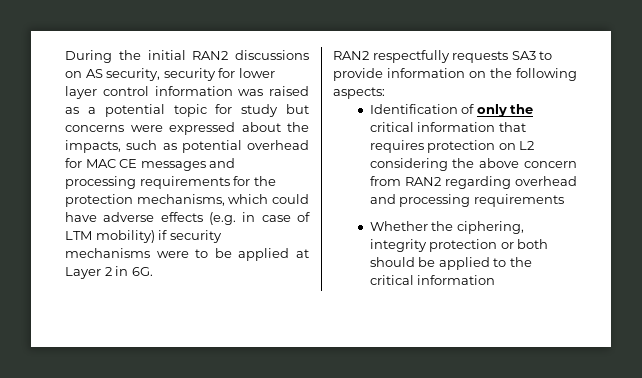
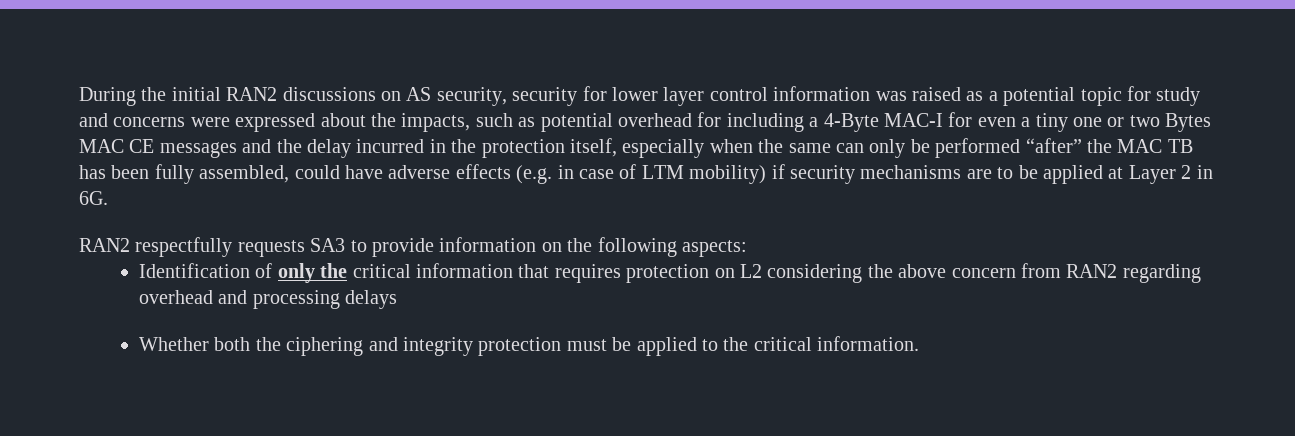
[286,104,309,114] but -> [79,113,108,127] and
[85,158,236,171] [65,176,276,189] [65,194,269,207] MAC CE messages and processing requirements for the protection mechanisms, which -> [726,112,1212,132] [79,138,1193,158] [79,164,290,184] including a 4-Byte MAC-I for even a tiny one or two Bytes MAC CE messages and the delay incurred in the protection itself, especially when the same can only be performed “after” the MAC TB has been fully assembled,
[156,251,189,258] were -> [966,169,992,179] are
[473,194,564,207] requirements -> [345,290,398,309] delays
[431,221,524,234] [369,239,549,252] [369,257,415,267] the ciphering, integrity protection or both should -> [214,337,607,356] both the ciphering and integrity protection must
[417,275,496,285] information -> [817,336,920,351] information.

